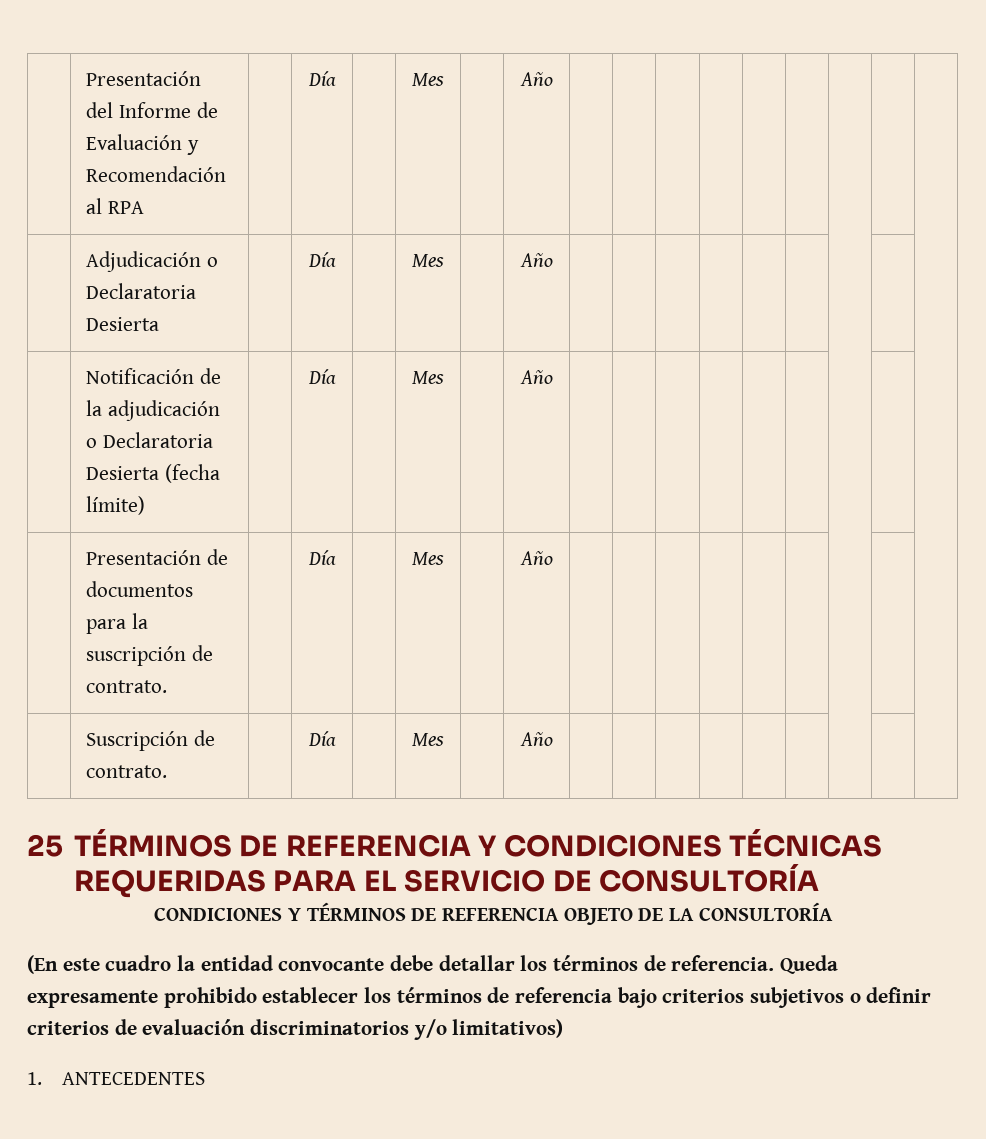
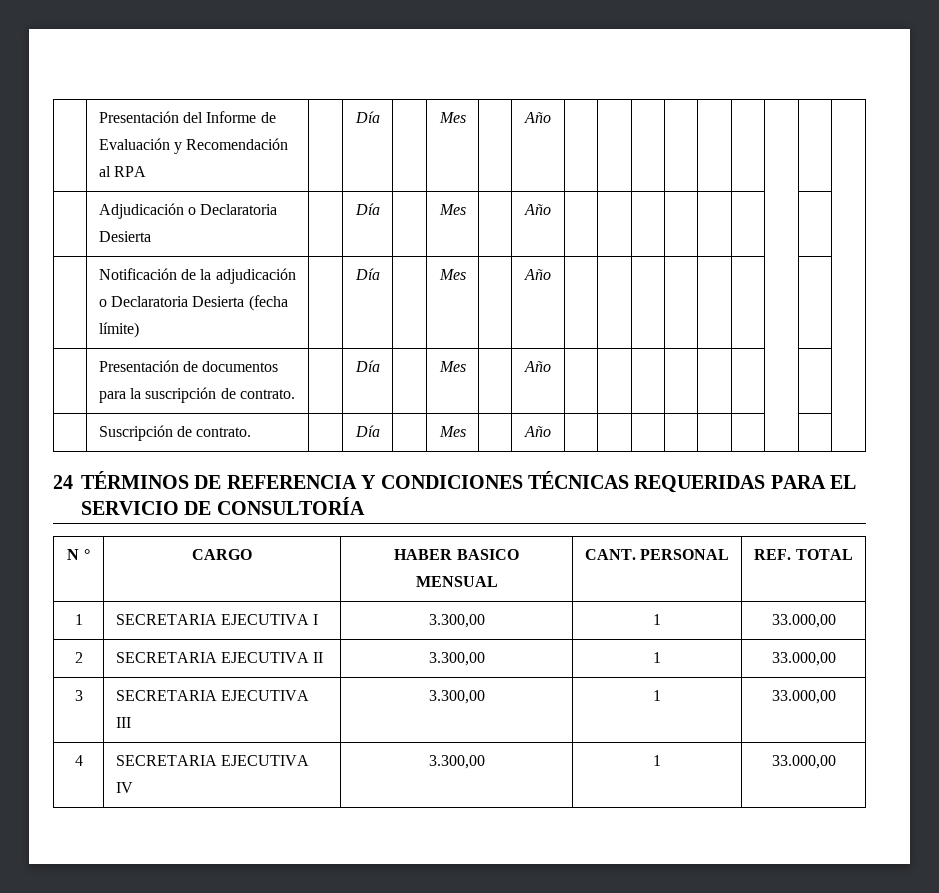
[27,834,63,857] 25 -> [53,475,73,489] 24
[154,902,833,925] [27,955,839,974] [27,987,932,1008] [27,1019,564,1040] [27,1072,205,1085] // CONDICIONES Y TÉRMINOS DE REFERENCIA OBJETO DE LA CONSULTORÍA // (En este cuadro la entidad convocante debe detallar los términos de referencia. Queda expresamente prohibido establecer los términos de referencia bajo criterios subjetivos o definir criterios de evaluación discriminatorios y/o limitativos) // 1. ANTECEDENTES -> [67,549,90,560] [192,549,252,560] [394,549,519,560] [415,576,498,587] [584,549,730,560] [754,549,853,560] [74,614,83,625] [115,614,319,625] [428,614,485,628] [653,614,661,625] [771,614,836,628] [74,652,83,663] [115,652,324,663] [428,652,485,666] [653,652,661,663] [771,652,836,666] [74,690,83,701] [115,690,310,701] [115,717,131,728] [428,690,485,704] [653,690,661,701] [771,690,836,704] [74,755,83,766] [115,755,310,766] [115,782,133,793] [428,755,485,769] [653,755,661,766] [771,755,836,769] // N ° | CARGO | HABER BASICO MENSUAL | CANT. PERSONAL | REF. TOTAL // 1 | SECRETARIA EJECUTIVA I | 3.300,00 | 1 | 33.000,00 // 2 | SECRETARIA EJECUTIVA II | 3.300,00 | 1 | 33.000,00 // 3 | SECRETARIA EJECUTIVA III | 3.300,00 | 1 | 33.000,00 // 4 | SECRETARIA EJECUTIVA IV | 3.300,00 | 1 | 33.000,00

